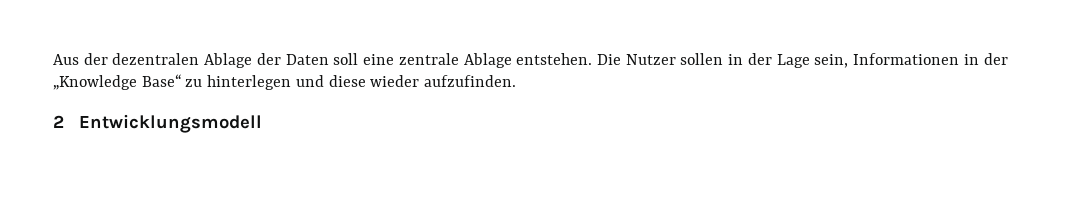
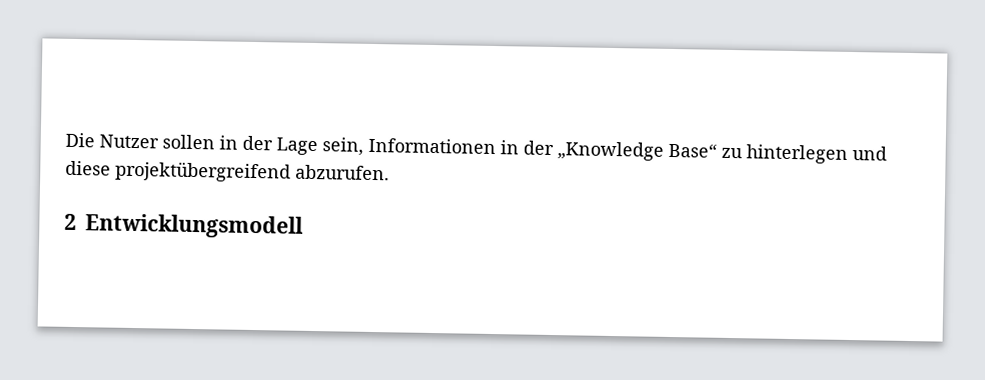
[53,53,593,68] Aus der dezentralen Ablage der Daten soll eine zentrale Ablage entstehen. -> (65, 140) none
[370,75,517,87] wieder aufzufinden. -> [115,160,390,183] projektübergreifend abzurufen.

